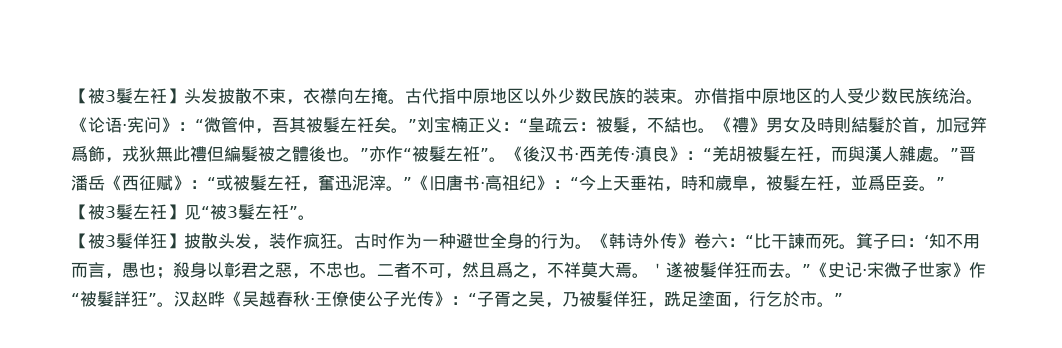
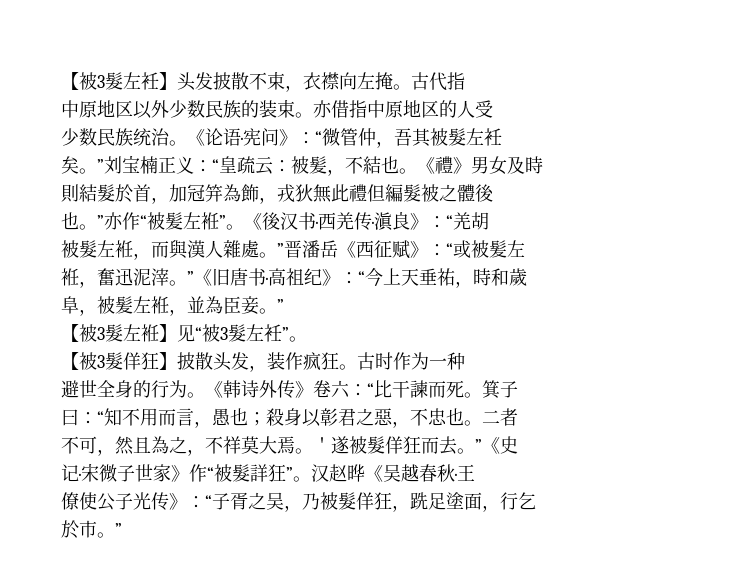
(456, 96) none -> (465, 81) //
(864, 96) none -> (493, 109) //
(374, 125) none -> (502, 137) //
[613,117,630,133] 髮 -> [309,156,327,174] 髪
(834, 125) none -> (543, 165) //
[71,146,88,162] 爲 -> [223,184,241,202] 為
(326, 154) none -> (494, 193) //
[429,146,446,162] 髮 -> [165,212,183,230] 髪
[746,146,814,162] 被髮左衽 -> [61,240,133,258] // 被髮左袵
[250,175,301,191] 髮左衽 -> [489,240,525,258] [61,268,79,286] 髪左 // 袵
[732,175,885,192] 阜，被髮左衽，並爲 -> [61,296,223,316] // 阜，被髪左袵，並為
[150,204,167,220] 衽 -> [141,324,159,342] 袵
(456, 241) none -> (465, 361) //
[890,234,929,248] 曰：‘ -> [61,409,104,426] // 曰：“
(411, 270) none -> (518, 417) //
[496,262,513,278] 爲 -> [151,436,169,454] 為
(845, 270) none -> (518, 445) //
(332, 299) none -> (475, 472) //
(783, 299) none -> (536, 501) //

